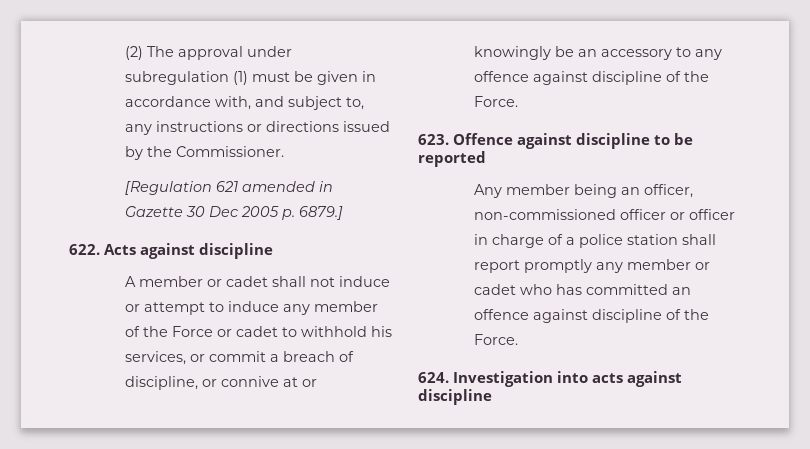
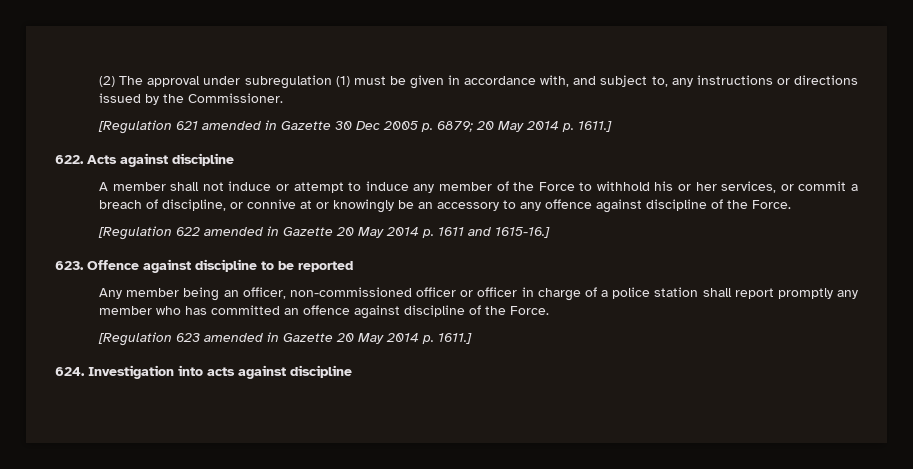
[298,206,343,220] 6879.] -> [437,121,613,132] 6879; 20 May 2014 p. 1611.]
[206,276,268,287] or cadet -> (166, 186) none
[216,326,278,337] or cadet -> (575, 186) none
(392, 331) none -> [678,182,717,191] or her
(518, 101) none -> [98,226,551,240] // [Regulation 622 amended in Gazette 20 May 2014 p. 1611 and 1615-16.]
[694,262,710,270] [473,284,516,295] or cadet -> (153, 310) none
(518, 339) none -> [98,332,473,346] // [Regulation 623 amended in Gazette 20 May 2014 p. 1611.]

